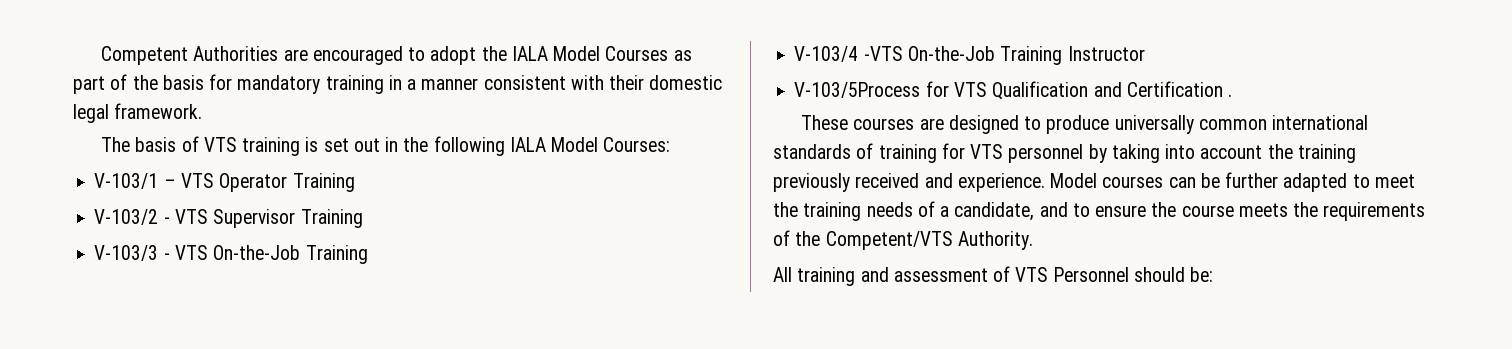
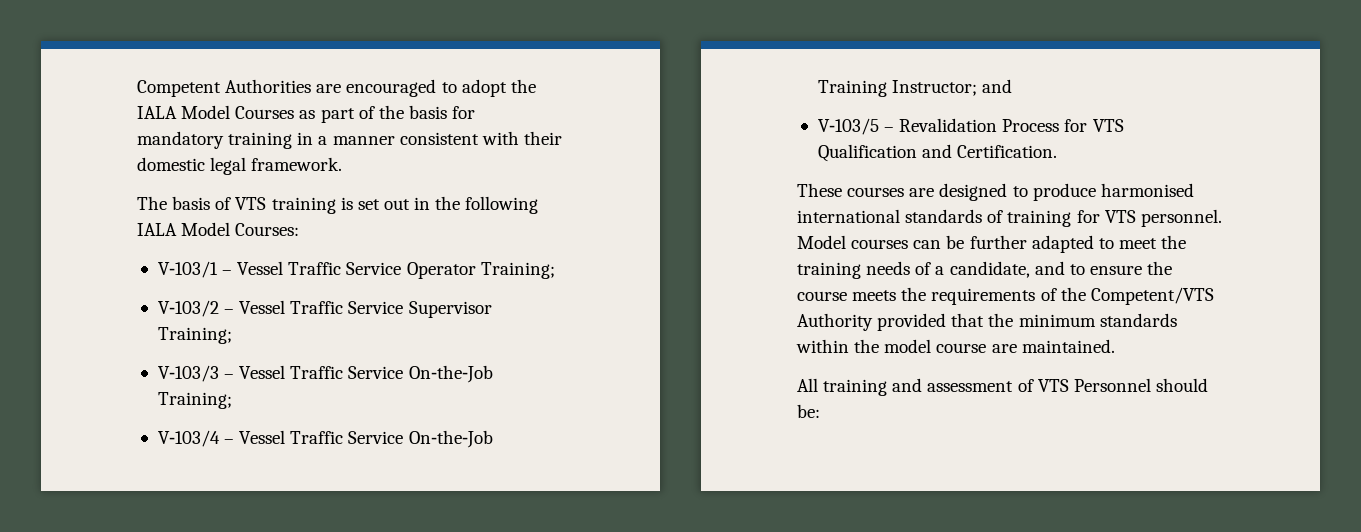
[180,173,355,192] [94,209,363,228] [94,245,368,264] [794,46,1145,65] [794,82,921,98] VTS Operator Training // V‐103/2 - VTS Supervisor Training // V‐103/3 - VTS On‐the‐Job Training // V‐103/4 -VTS On‐the‐Job Training Instructor // V‐103/5Process -> [237,261,555,279] [157,300,492,318] [157,327,232,344] [157,365,493,383] [157,392,232,409] [157,430,493,448] [817,79,1013,97] [817,118,1060,135] Vessel Traffic Service Operator Training; // V‐103/2 – Vessel Traffic Service Supervisor Training; // V‐103/3 – Vessel Traffic Service On‐the‐Job Training; // V‐103/4 – Vessel Traffic Service On‐the‐Job Training Instructor; and // V‐103/5 – Revalidation Process
[1126,81,1233,97] Certification . -> [957,145,1058,158] Certification.
[1114,115,1267,134] universally common -> [1100,183,1194,197] harmonised
[1008,144,1356,163] [773,173,1045,192] personnel by taking into account the training previously received and experience. -> [1140,209,1222,227] personnel.
[957,231,1033,250] Authority. -> [797,313,1177,331] [796,339,1115,353] Authority provided that the minimum standards within the model course are maintained.

